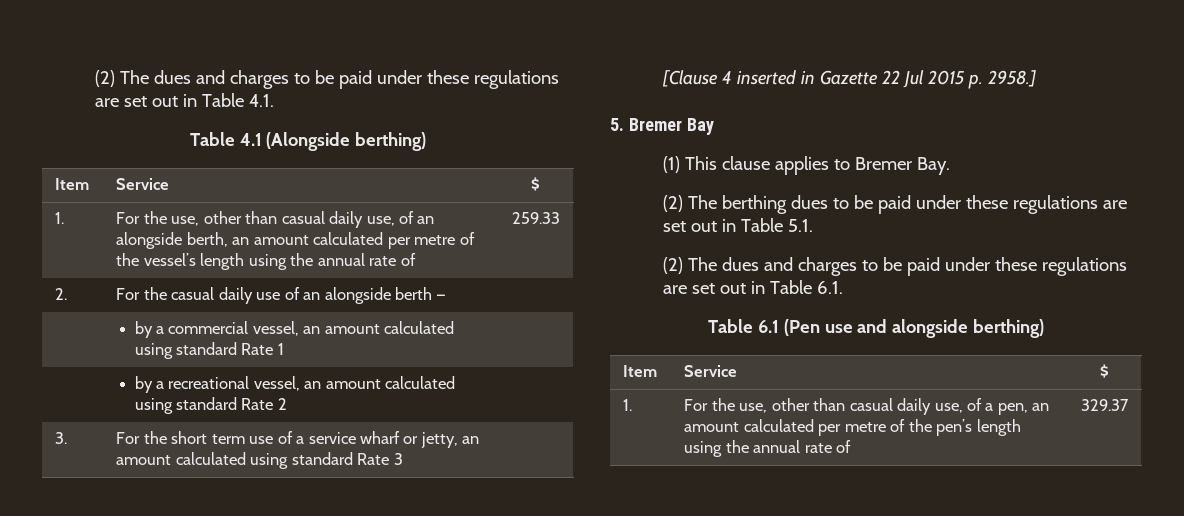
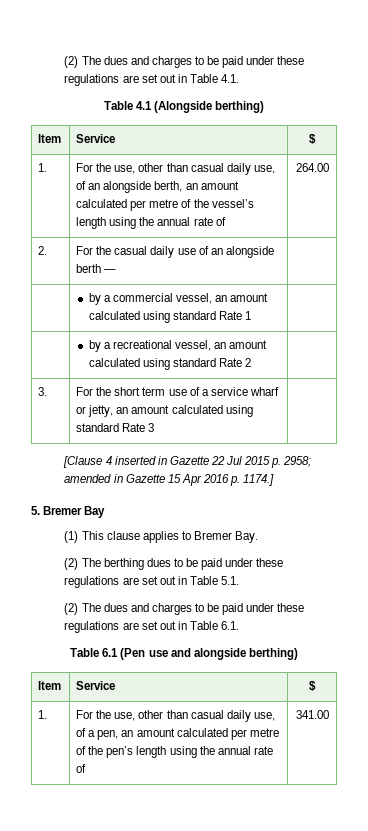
[511,212,560,224] 259.33 -> [295,163,329,172] 264.00
[988,70,1037,87] 2958.] -> [283,456,312,467] [64,474,275,486] 2958; amended in Gazette 15 Apr 2016 p. 1174.]
[1080,399,1129,411] 329.37 -> [295,710,329,719] 341.00

